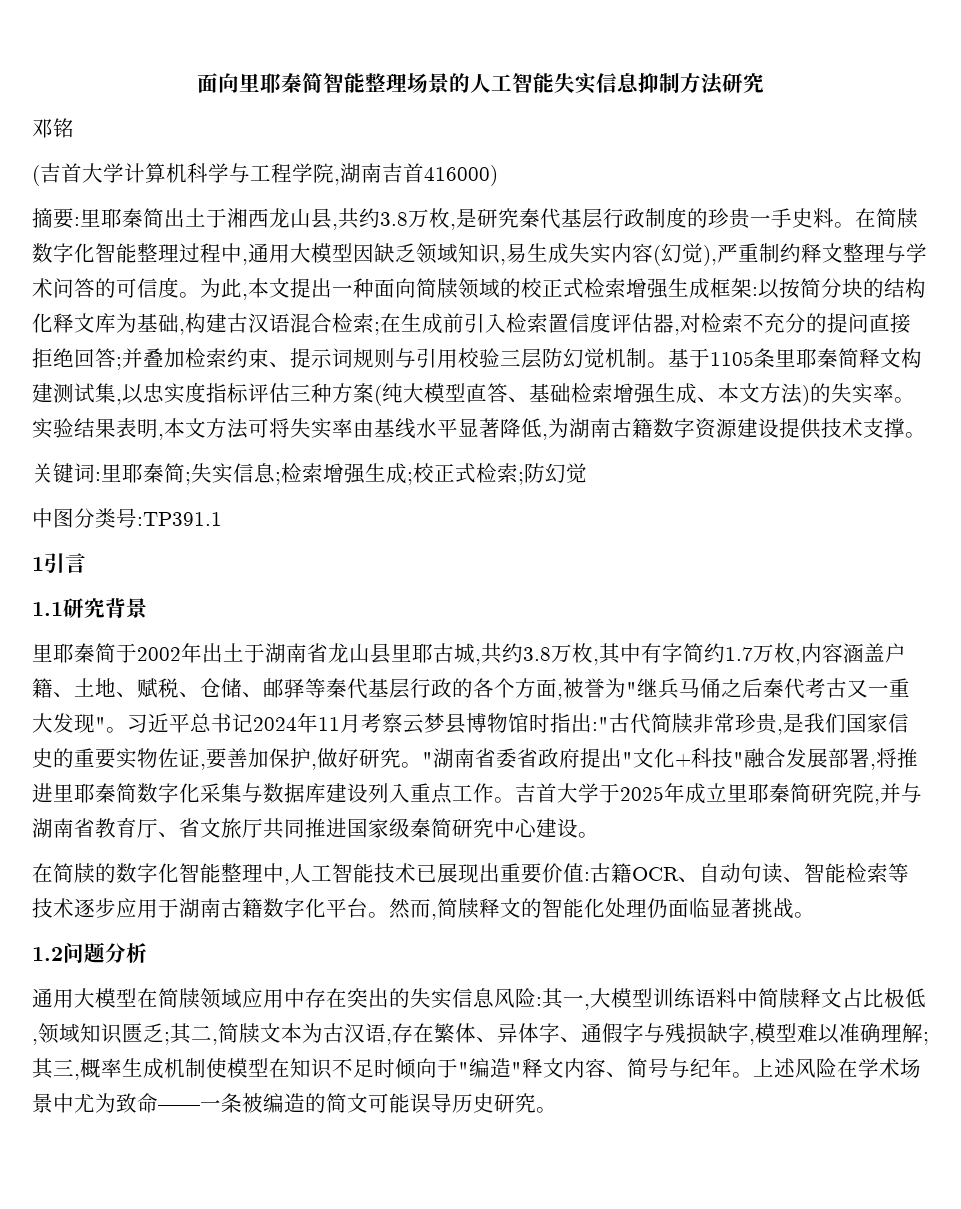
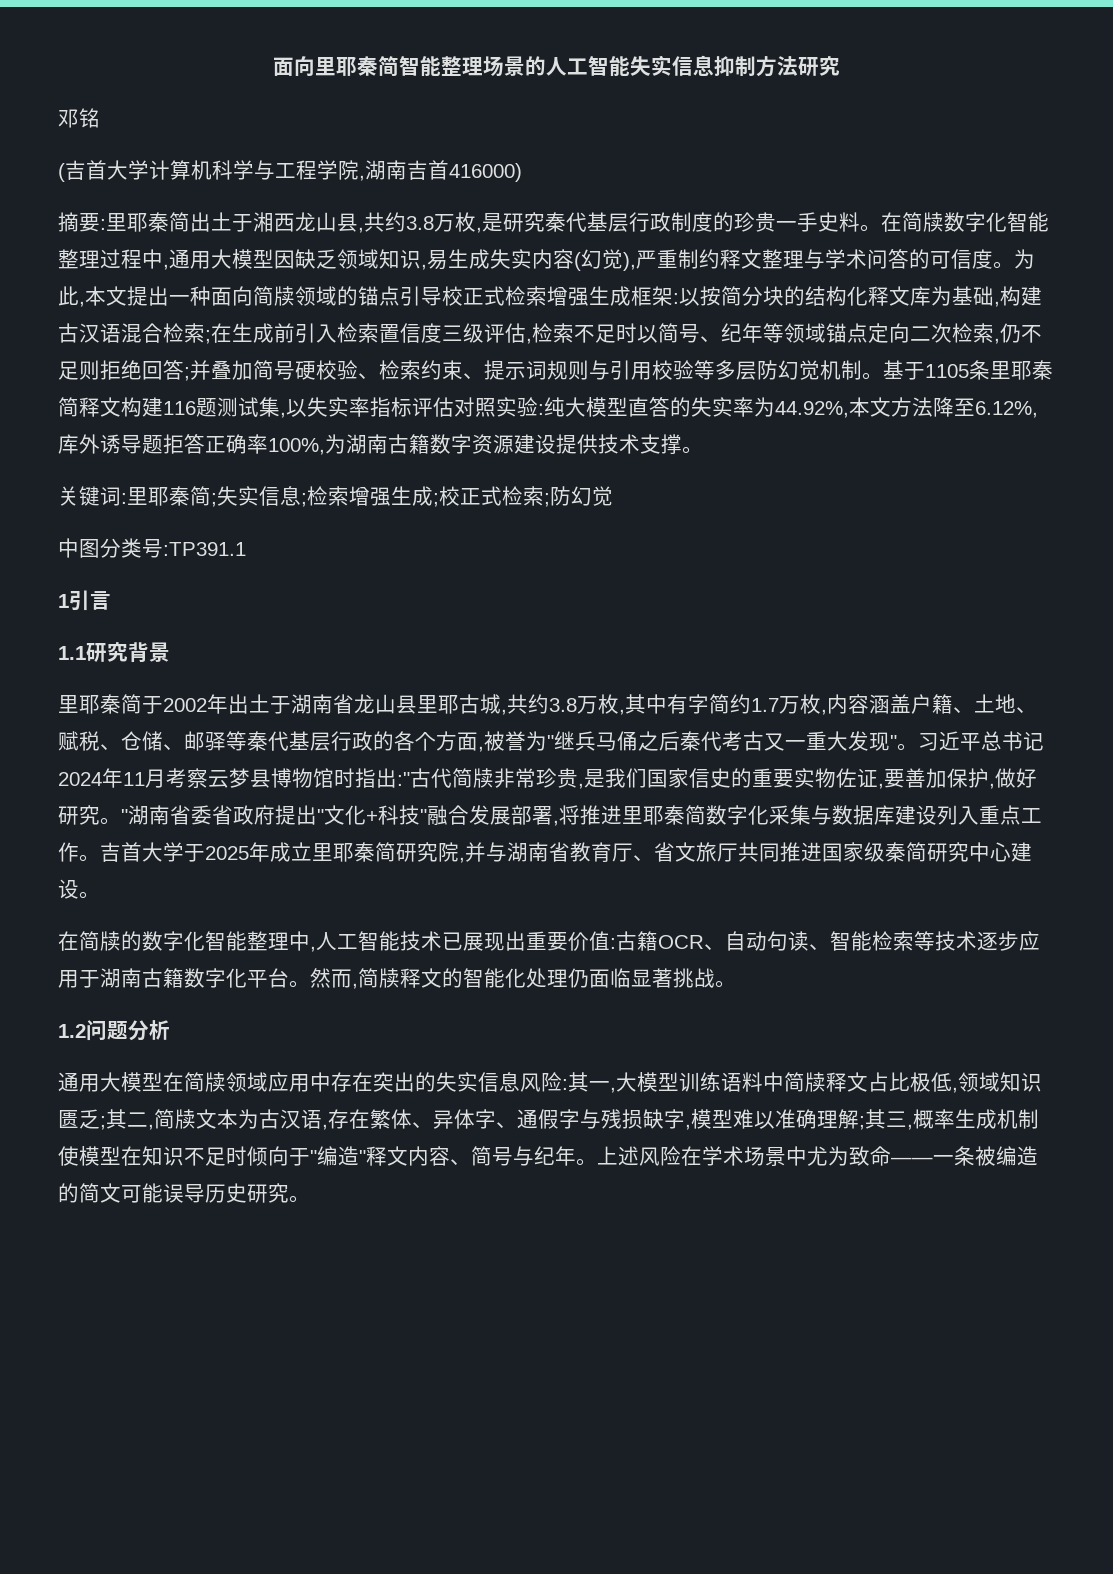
(521, 288) none -> [358,286,442,306] 锚点引导
[611,313,911,335] 评估器,对检索不充分的提问直接 -> [442,323,1042,344] [58,360,100,380] 三级评估,检索不足时以简号、纪年等领域锚点定向二次检索,仍不足则
(185, 358) none -> [253,360,379,380] 简号硬校验、
[500,349,521,366] 三 -> [694,360,736,380] 等多
(53, 393) none -> [163,398,217,417] 116题
[143,382,206,404] 忠实度 -> [307,397,370,417] 失实率
[290,383,915,406] [32,418,548,440] 三种方案(纯大模型直答、基础检索增强生成、本文方法)的失实率。实验结果表明,本文方法可将失实率由基线水平显著降低, -> [454,397,1038,418] [58,434,325,455] 对照实验:纯大模型直答的失实率为44.92%,本文方法降至6.12%,库外诱导题拒答正确率100%,

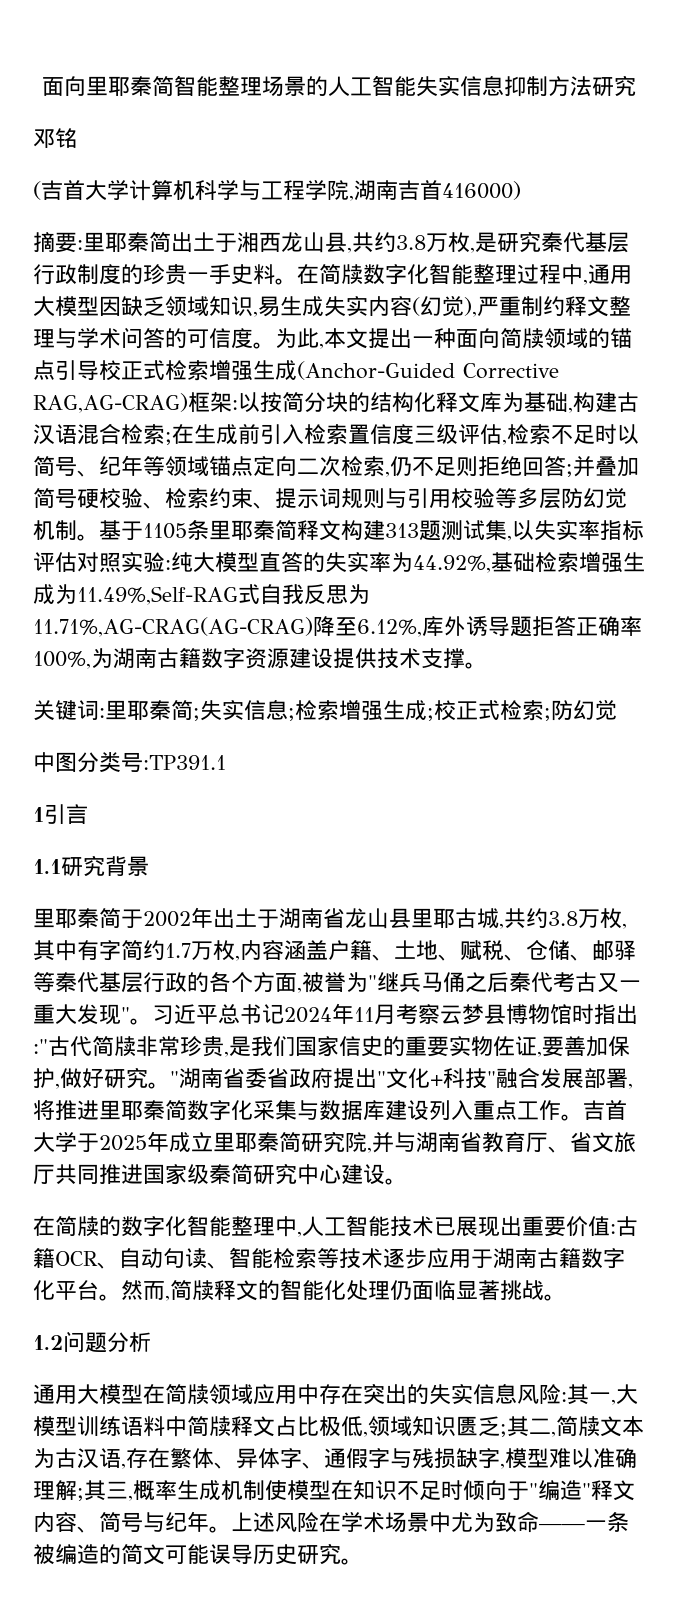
(631, 296) none -> [297,361,559,380] [33,393,188,413] (Anchor-Guided Corrective RAG,AG-CRAG)
[163,401,196,415] 116 -> [385,523,419,538] 313
[849,397,933,417] 本文方法 -> [491,552,645,573] [33,584,370,605] [33,617,313,637] 基础检索增强生成为11.49%,Self-RAG式自我反思为11.71%,AG-CRAG(AG-CRAG)

